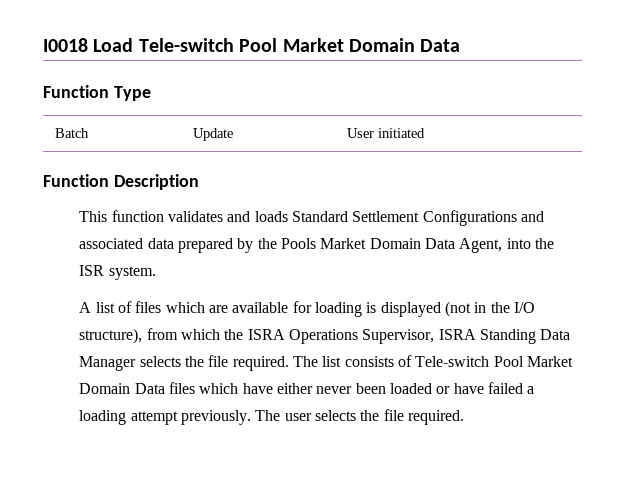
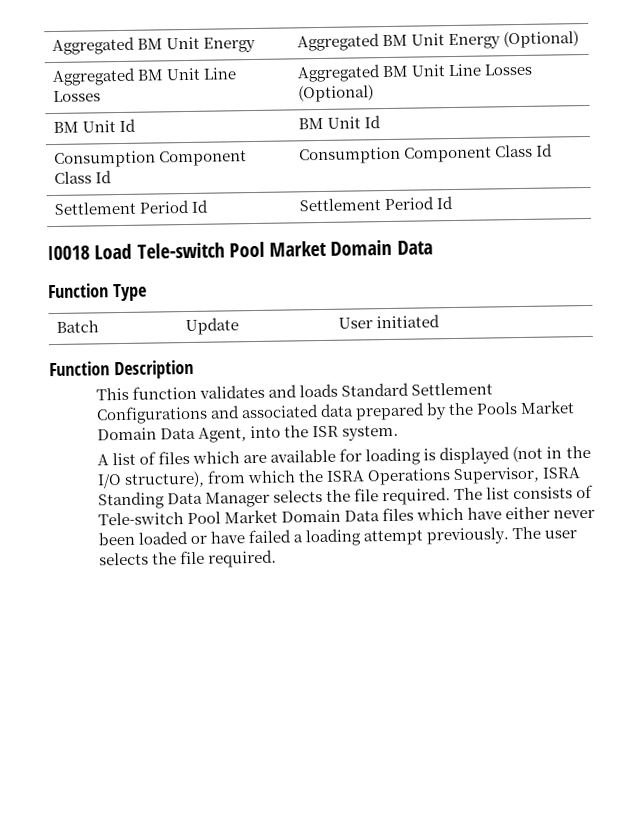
(43, 45) none -> [51,36,256,56] [296,30,579,52] [51,67,236,87] [52,90,101,103] [296,63,532,83] [297,84,374,103] [52,118,136,134] [297,115,381,130] [53,150,247,169] [53,170,112,185] [298,143,553,165] [53,199,208,216] [298,196,453,212] Aggregated BM Unit Energy | Aggregated BM Unit Energy (Optional) // Aggregated BM Unit Line Losses | Aggregated BM Unit Line Losses (Optional) // BM Unit Id | BM Unit Id // Consumption Component Class Id | Consumption Component Class Id // Settlement Period Id | Settlement Period Id //

